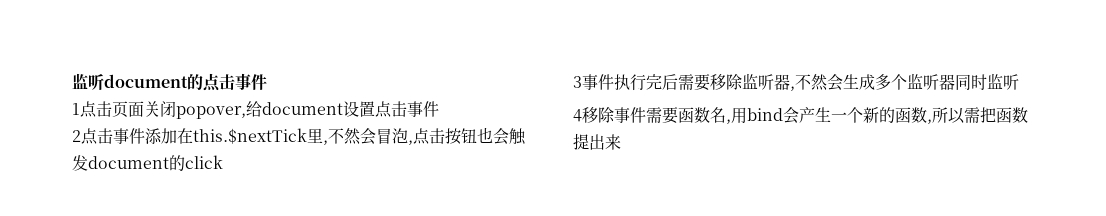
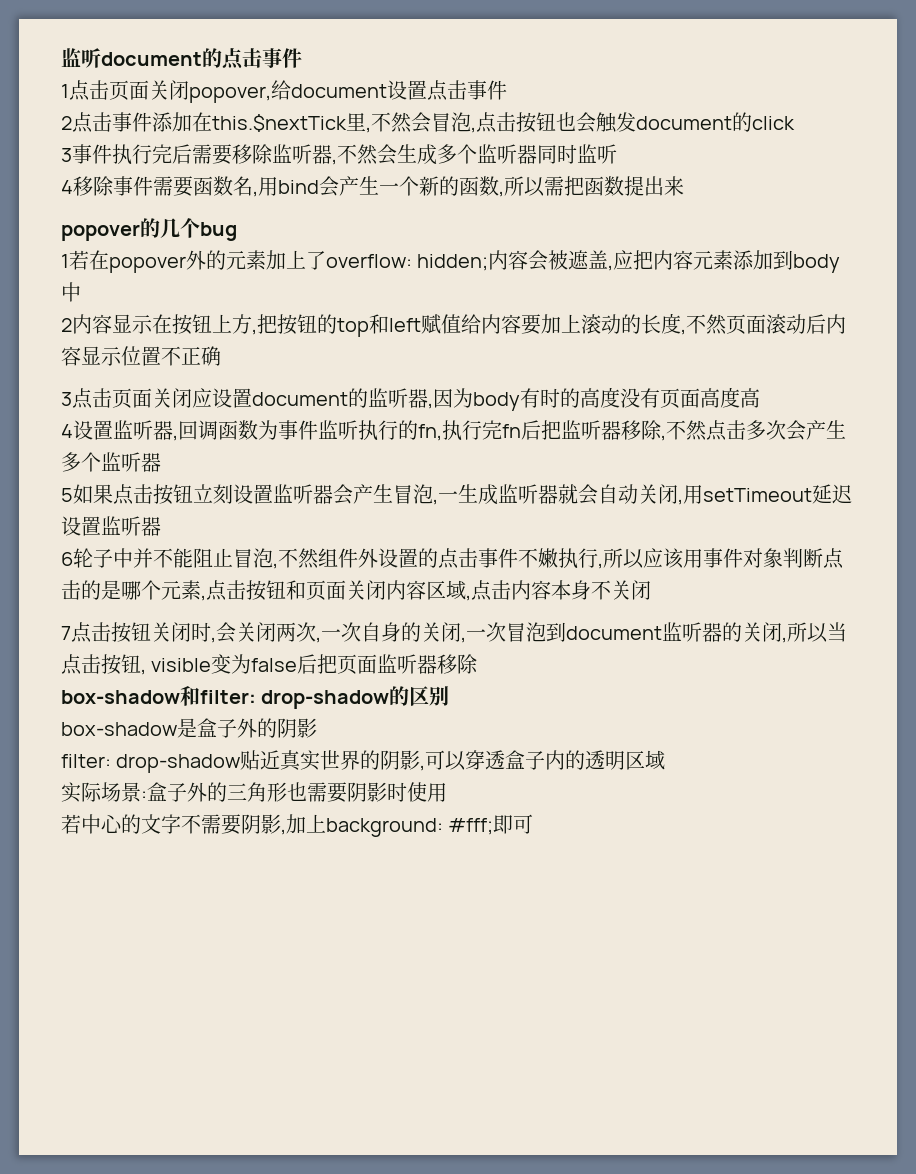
(621, 142) none -> [61,218,237,241] [61,250,841,273] [61,282,81,302] [61,313,846,337] [61,346,221,366] [61,387,760,411] [61,420,846,441] [61,452,161,472] [61,484,852,505] [61,516,161,536] [61,548,844,569] [61,580,651,601] [61,622,847,643] [61,654,479,675] [61,686,450,709] [61,718,317,738] [61,750,666,773] [61,782,447,803] [61,814,534,837] // popover的几个bug // 1若在popover外的元素加上了overflow: hidden;内容会被遮盖,应把内容元素添加到body中 // 2内容显示在按钮上方,把按钮的top和left赋值给内容要加上滚动的长度,不然页面滚动后内容显示位置不正确 // 3点击页面关闭应设置document的监听器,因为body有时的高度没有页面高度高 // 4设置监听器,回调函数为事件监听执行的fn,执行完fn后把监听器移除,不然点击多次会产生多个监听器 // 5如果点击按钮立刻设置监听器会产生冒泡,一生成监听器就会自动关闭,用setTimeout延迟设置监听器 // 6轮子中并不能阻止冒泡,不然组件外设置的点击事件不嫩执行,所以应该用事件对象判断点击的是哪个元素,点击按钮和页面关闭内容区域,点击内容本身不关闭 // 7点击按钮关闭时,会关闭两次,一次自身的关闭,一次冒泡到document监听器的关闭,所以当点击按钮, visible变为false后把页面监听器移除 // box-shadow和filter: drop-shadow的区别 // box-shadow是盒子外的阴影 // filter: drop-shadow贴近真实世界的阴影,可以穿透盒子内的透明区域 // 实际场景:盒子外的三角形也需要阴影时使用 // 若中心的文字不需要阴影,加上background: #fff;即可

